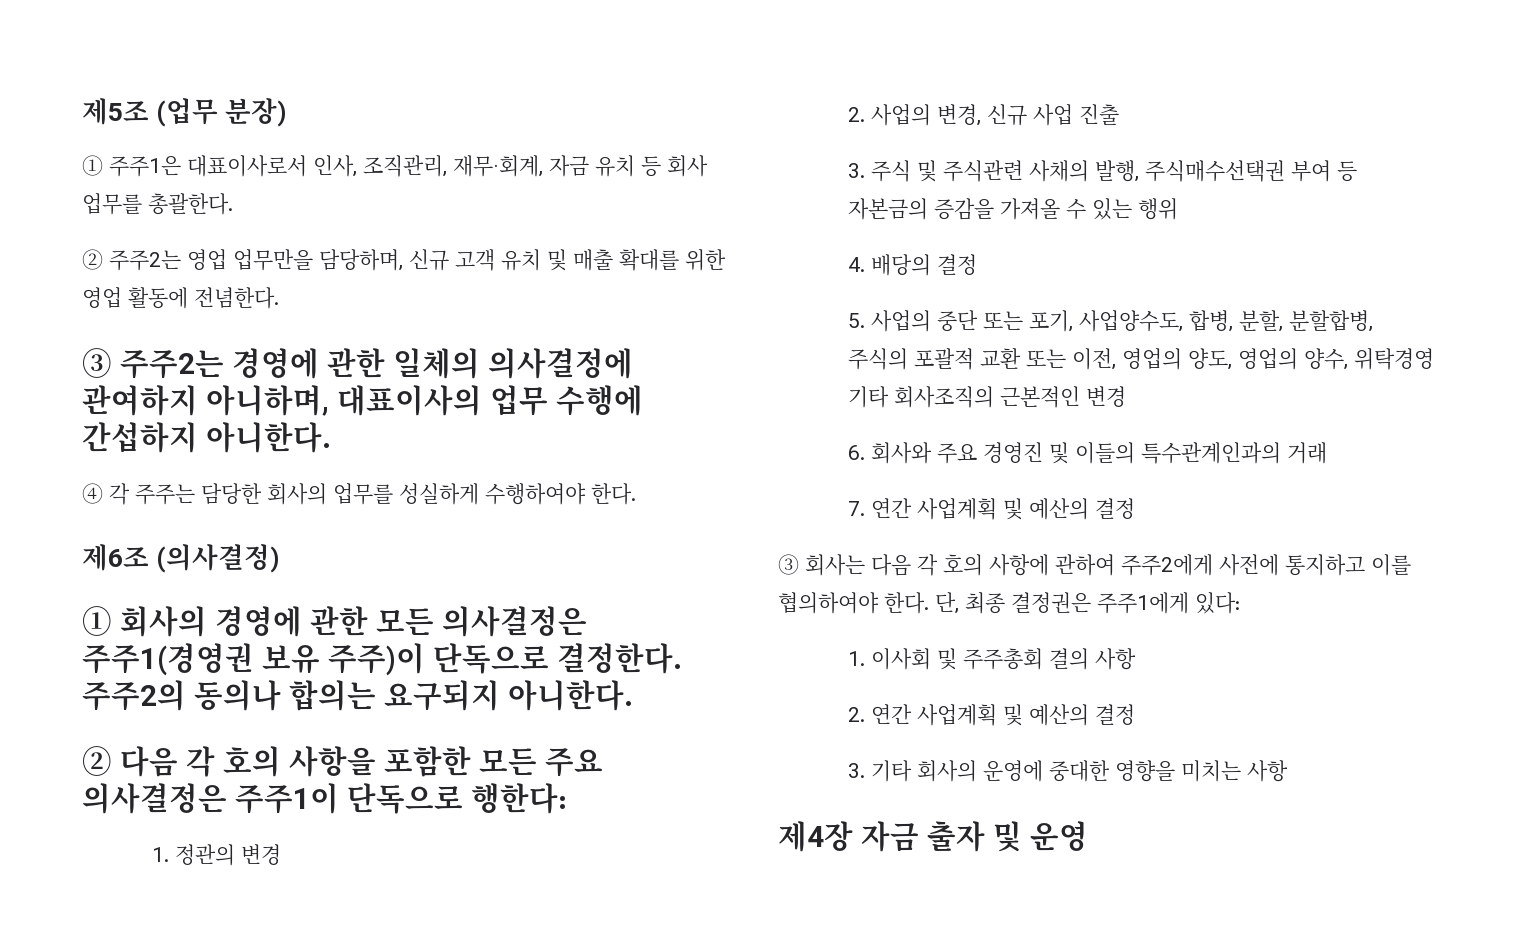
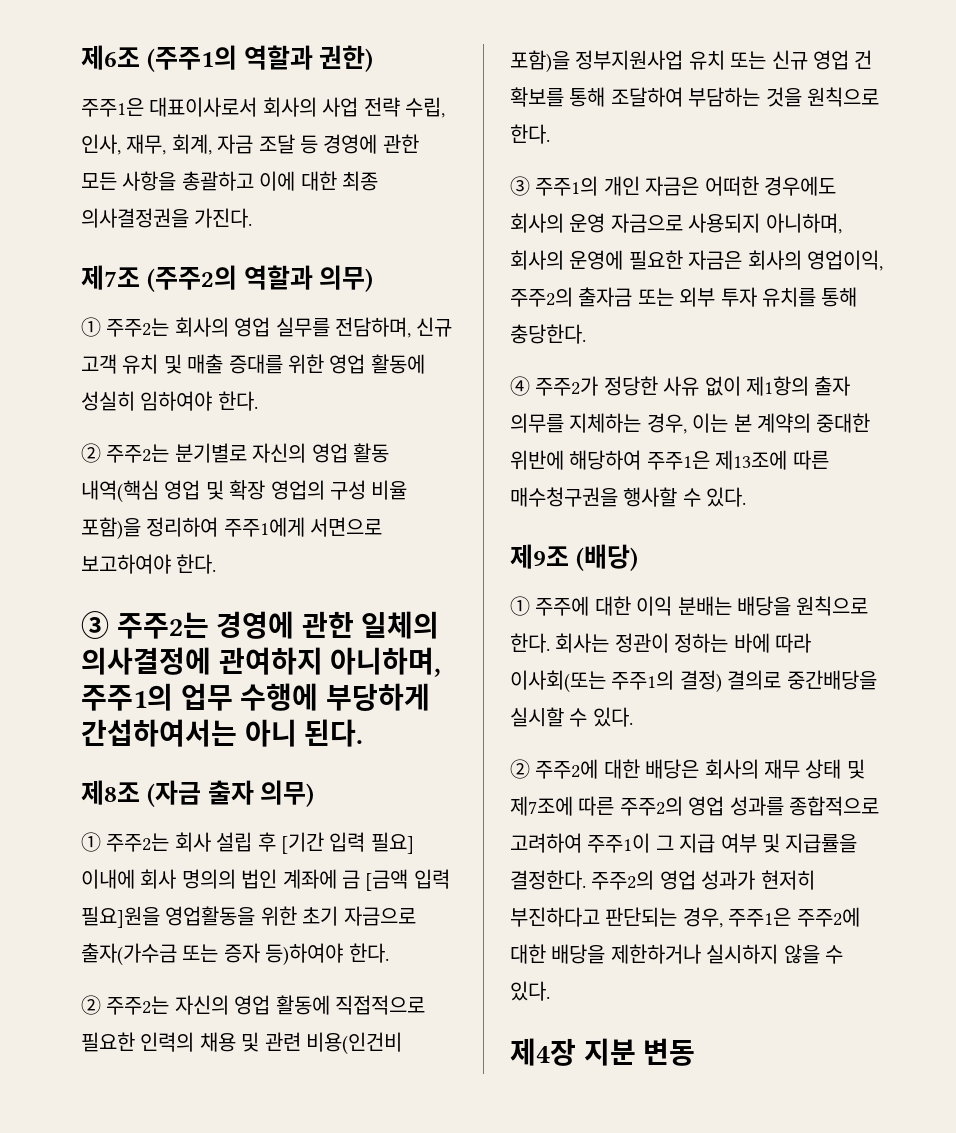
[82,98,288,127] [82,155,708,177] [82,193,233,215] [82,249,403,271] 제5조 (업무 분장) // ① 주주1은 대표이사로서 인사, 조직관리, 재무·회계, 자금 유치 등 회사 업무를 총괄한다. // ② 주주2는 영업 업무만을 담당하며, -> [81,45,374,72] [81,97,445,118] [81,134,419,155] [81,171,378,191] [81,208,253,228] [81,265,374,292] [81,317,411,338] 제6조 (주주1의 역할과 권한) // 주주1은 대표이사로서 회사의 사업 전략 수립, 인사, 재무, 회계, 자금 조달 등 경영에 관한 모든 사항을 총괄하고 이에 대한 최종 의사결정권을 가진다. // 제7조 (주주2의 역할과 의무) // ① 주주2는 회사의 영업 실무를 전담하며,
[619,249,679,271] 확대를 -> [228,354,283,374] 증대를
[194,287,279,309] 전념한다. -> [81,391,258,411] [81,443,389,463] [81,480,408,503] [81,517,383,540] [81,554,217,574] 성실히 임하여야 한다. // ② 주주2는 분기별로 자신의 영업 활동 내역(핵심 영업 및 확장 영업의 구성 비율 포함)을 정리하여 주주1에게 서면으로 보고하여야 한다.
[336,385,482,416] 대표이사의 -> [81,683,173,711] 주주1의
[82,422,331,453] [82,483,636,505] [82,544,281,573] [82,606,587,637] [82,643,682,676] [82,680,633,711] [82,746,603,777] [82,783,567,814] [151,844,281,866] [847,104,1119,126] [847,160,1357,182] [847,198,1178,220] [847,254,977,276] [847,310,1373,332] [847,348,1434,370] [847,386,1126,408] [847,442,1327,464] [847,498,1135,520] [778,554,1411,576] [778,592,1240,614] [847,648,1136,670] [847,704,1135,726] [847,760,1288,782] [778,821,1088,852] 간섭하지 아니한다. // ④ 각 주주는 담당한 회사의 업무를 성실하게 수행하여야 한다. // 제6조 (의사결정) // ① 회사의 경영에 관한 모든 의사결정은 주주1(경영권 보유 주주)이 단독으로 결정한다. 주주2의 동의나 합의는 요구되지 아니한다. // ② 다음 각 호의 사항을 포함한 모든 주요 의사결정은 주주1이 단독으로 행한다: // 1. 정관의 변경 // 2. 사업의 변경, 신규 사업 진출 // 3. 주식 및 주식관련 사채의 발행, 주식매수선택권 부여 등 자본금의 증감을 가져올 수 있는 행위 // 4. 배당의 결정 // 5. 사업의 중단 또는 포기, 사업양수도, 합병, 분할, 분할합병, 주식의 포괄적 교환 또는 이전, 영업의 양도, 영업의 양수, 위탁경영 기타 회사조직의 근본적인 변경 // 6. 회사와 주요 경영진 및 이들의 특수관계인과의 거래 // 7. 연간 사업계획 및 예산의 결정 // ③ 회사는 다음 각 호의 사항에 관하여 주주2에게 사전에 통지하고 이를 협의하여야 한다. 단, 최종 결정권은 주주1에게 있다: // 1. 이사회 및 주주총회 결의 사항 // 2. 연간 사업계획 및 예산의 결정 // 3. 기타 회사의 운영에 중대한 영향을 미치는 사항 // 제4장 자금 출자 및 운영 -> [325,683,430,711] [81,719,364,747] [81,780,315,807] [81,832,414,854] [81,869,450,891] [81,906,416,928] [81,943,389,966] [81,995,425,1015] [81,1032,402,1055] [510,50,873,73] [510,87,879,107] [510,124,550,144] [510,176,836,196] [510,213,842,234] [510,250,883,271] [510,287,858,307] [510,324,586,344] [510,376,851,396] [510,413,871,434] [510,450,829,470] [510,487,747,507] [510,544,638,571] [510,596,869,616] [510,633,811,653] [510,670,877,693] [510,707,633,727] [510,759,865,779] [510,796,879,816] [510,833,858,853] [510,870,815,890] [510,907,860,928] [510,944,843,964] [510,981,550,1001] [510,1038,696,1066] 부당하게 간섭하여서는 아니 된다. // 제8조 (자금 출자 의무) // ① 주주2는 회사 설립 후 [기간 입력 필요] 이내에 회사 명의의 법인 계좌에 금 [금액 입력 필요]원을 영업활동을 위한 초기 자금으로 출자(가수금 또는 증자 등)하여야 한다. // ② 주주2는 자신의 영업 활동에 직접적으로 필요한 인력의 채용 및 관련 비용(인건비 포함)을 정부지원사업 유치 또는 신규 영업 건 확보를 통해 조달하여 부담하는 것을 원칙으로 한다. // ③ 주주1의 개인 자금은 어떠한 경우에도 회사의 운영 자금으로 사용되지 아니하며, 회사의 운영에 필요한 자금은 회사의 영업이익, 주주2의 출자금 또는 외부 투자 유치를 통해 충당한다. // ④ 주주2가 정당한 사유 없이 제1항의 출자 의무를 지체하는 경우, 이는 본 계약의 중대한 위반에 해당하여 주주1은 제13조에 따른 매수청구권을 행사할 수 있다. // 제9조 (배당) // ① 주주에 대한 이익 분배는 배당을 원칙으로 한다. 회사는 정관이 정하는 바에 따라 이사회(또는 주주1의 결정) 결의로 중간배당을 실시할 수 있다. // ② 주주2에 대한 배당은 회사의 재무 상태 및 제7조에 따른 주주2의 영업 성과를 종합적으로 고려하여 주주1이 그 지급 여부 및 지급률을 결정한다. 주주2의 영업 성과가 현저히 부진하다고 판단되는 경우, 주주1은 주주2에 대한 배당을 제한하거나 실시하지 않을 수 있다. // 제4장 지분 변동

